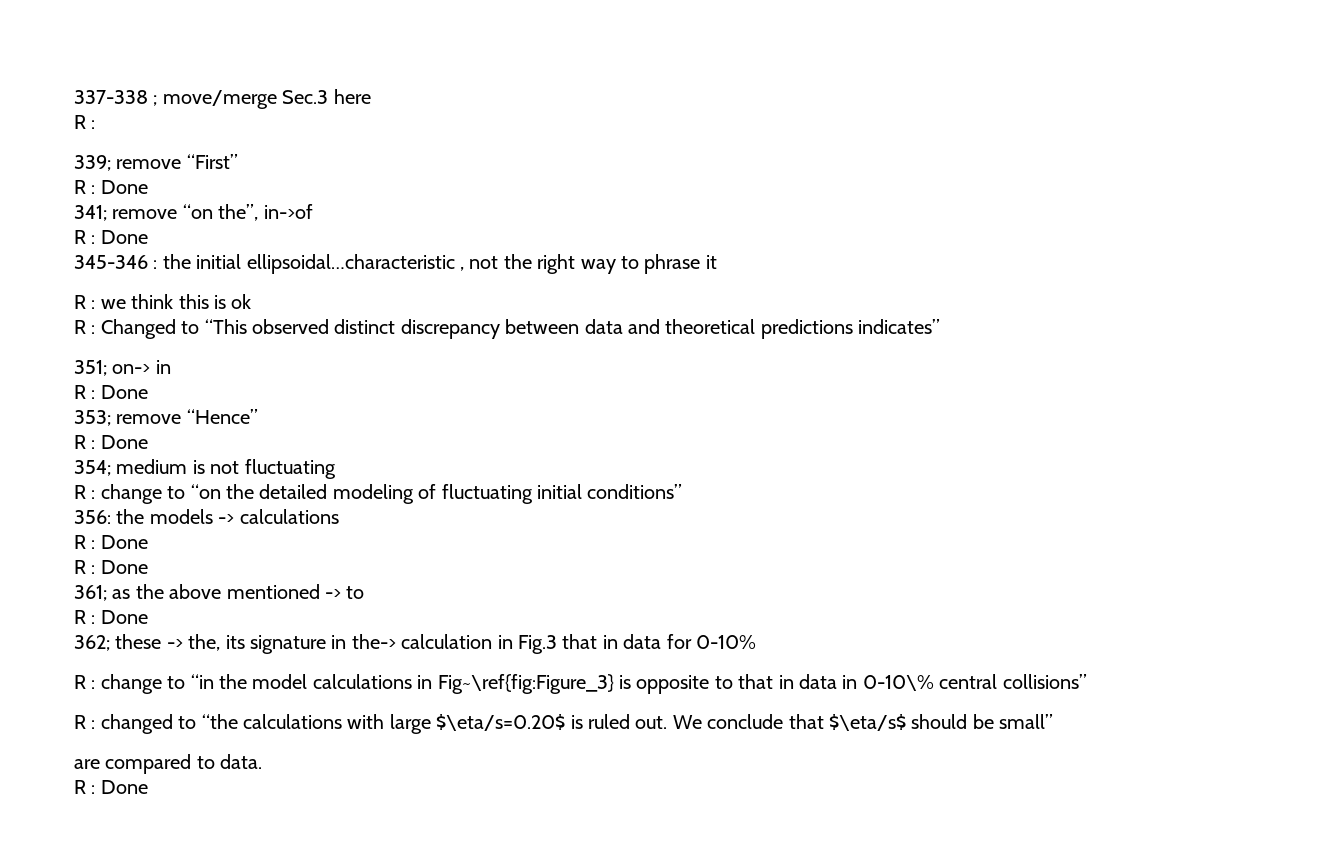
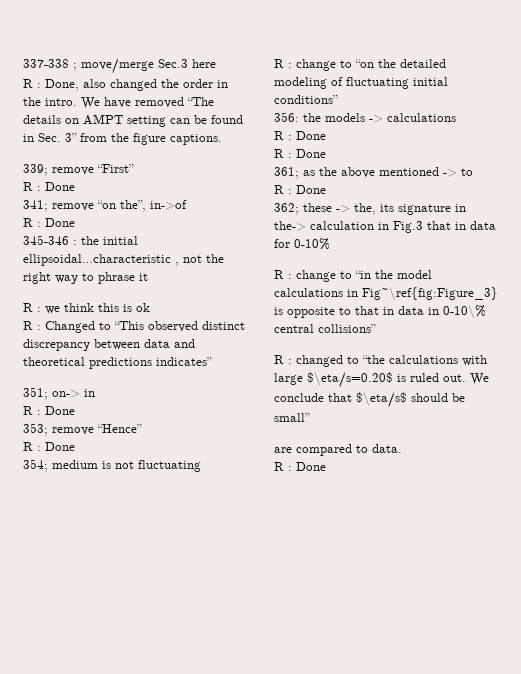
(96, 124) none -> [45,79,228,91] [23,97,214,109] [23,114,243,127] [23,133,222,145] Done, also changed the order in the intro. We have removed “The details on AMPT setting can be found in Sec. 3” from the figure captions.

